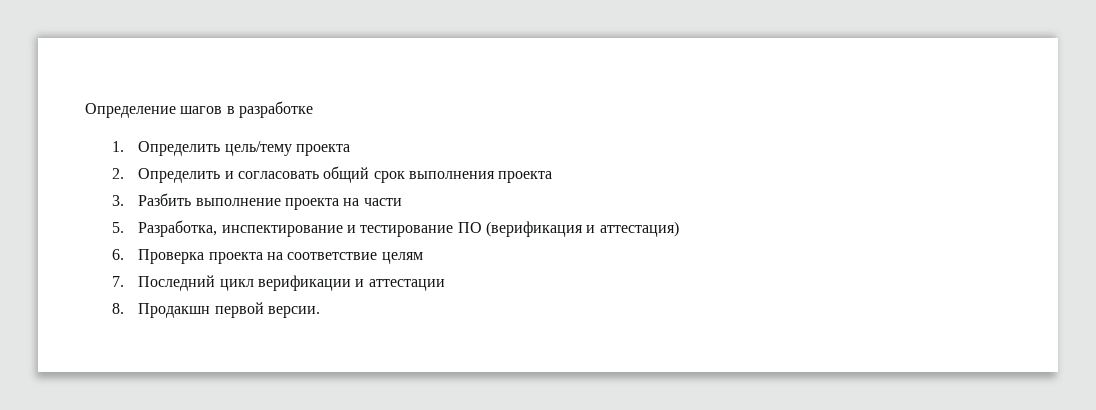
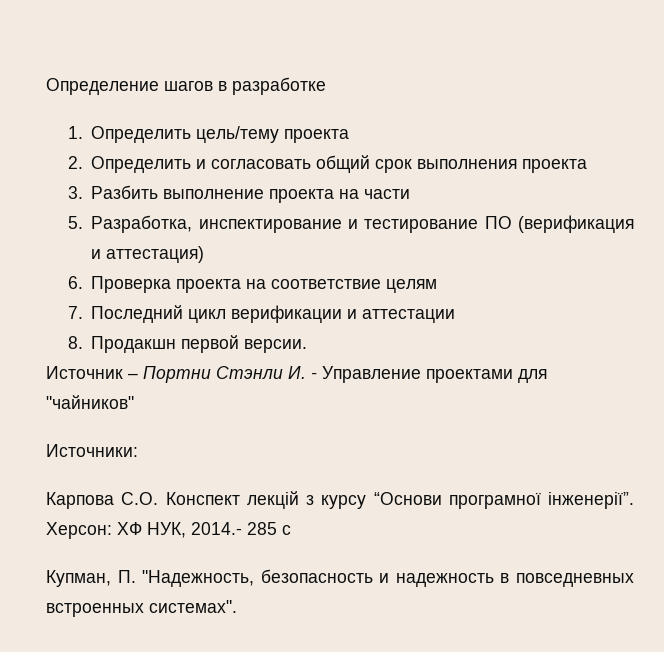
(320, 312) none -> [46,366,547,383] [46,395,134,409] [46,444,138,457] [46,491,634,509] [46,522,291,539] [46,569,634,587] [46,600,237,617] // Источник – Портни Стэнли И. - Управление проектами для "чайников" // Источники: // Карпова С.О. Конспект лекцій з курсу “Основи програмної інженерії”. Херсон: ХФ НУК, 2014.- 285 с // Купман, П. "Надежность, безопасность и надежность в повседневных встроенных системах".

